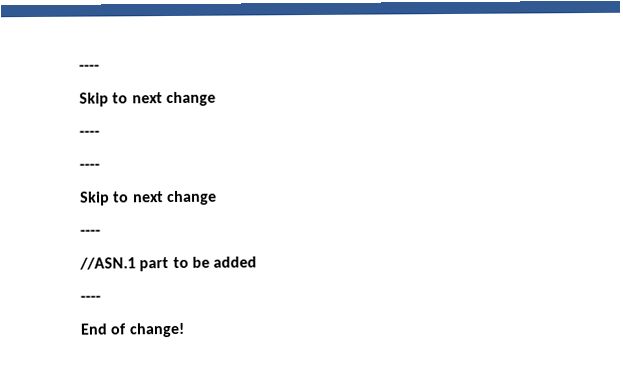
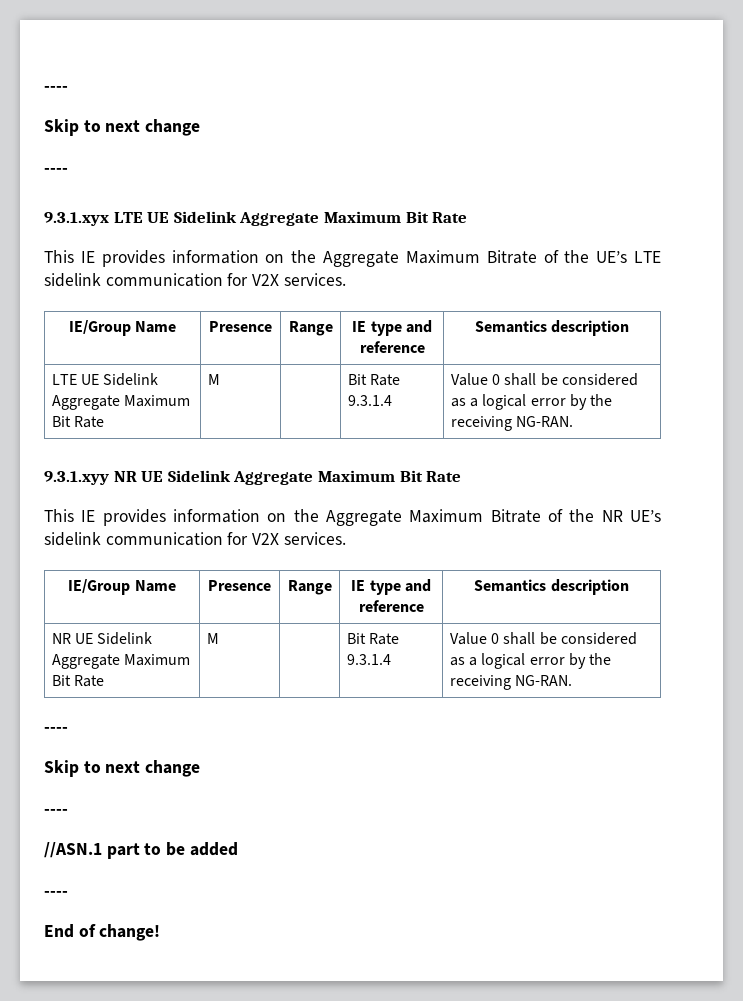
[79,64,100,71] [79,91,216,107] [79,130,100,137] ---- // Skip to next change // ---- -> [44,86,68,91] [44,119,201,136] [44,168,68,173] [44,211,468,226] [44,250,662,267] [44,273,346,287] [68,320,177,336] [209,321,272,332] [288,321,333,336] [352,320,432,336] [359,341,425,353] [474,320,630,336] [51,373,159,386] [51,395,191,410] [51,416,105,428] [207,374,220,385] [347,374,401,386] [347,395,392,406] [450,373,639,386] [450,394,613,410] [450,416,574,431] [44,470,462,485] [44,509,662,526] [44,532,346,546] [68,579,176,595] [208,580,271,591] [287,580,332,595] [351,579,431,595] [358,600,424,612] [474,579,629,595] [51,632,153,645] [51,654,191,669] [51,675,105,687] [206,633,219,644] [346,633,400,645] [346,654,391,665] [449,632,638,645] [449,653,612,669] [449,675,573,690] ---- // Skip to next change // ---- // 9.3.1.xyx LTE UE Sidelink Aggregate Maximum Bit Rate // This IE provides information on the Aggregate Maximum Bitrate of the UE’s LTE sidelink communication for V2X services. // IE/Group Name | Presence | Range | IE type and reference | Semantics description // LTE UE Sidelink Aggregate Maximum Bit Rate | M | | Bit Rate 9.3.1.4 | Value 0 shall be considered as a logical error by the receiving NG-RAN. // 9.3.1.xyy NR UE Sidelink Aggregate Maximum Bit Rate // This IE provides information on the Aggregate Maximum Bitrate of the NR UE’s sidelink communication for V2X services. // IE/Group Name | Presence | Range | IE type and reference | Semantics description // NR UE Sidelink Aggregate Maximum Bit Rate | M | | Bit Rate 9.3.1.4 | Value 0 shall be considered as a logical error by the receiving NG-RAN.

